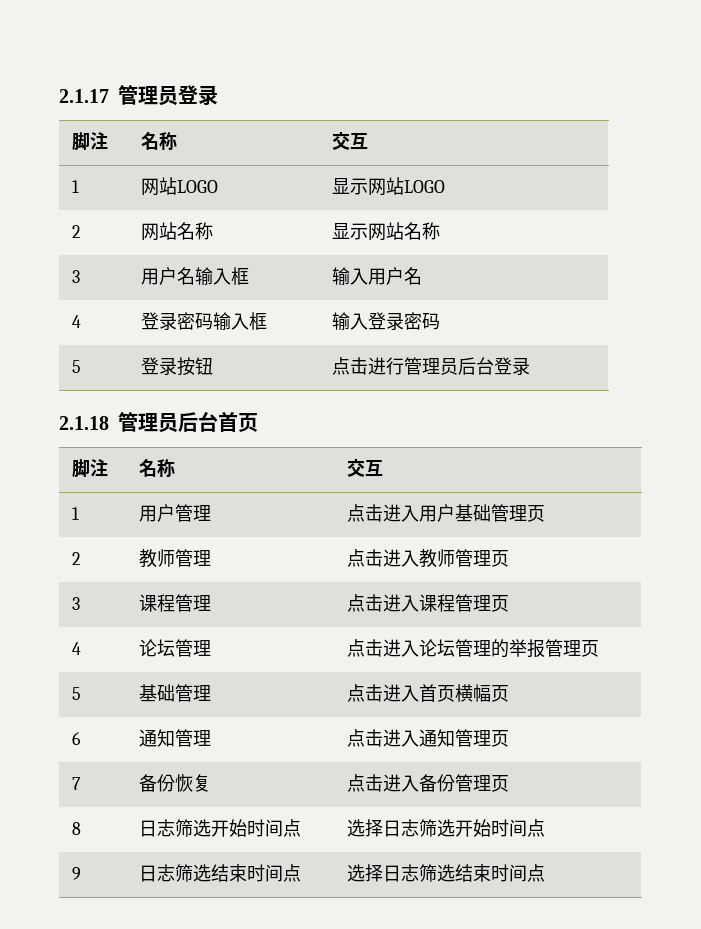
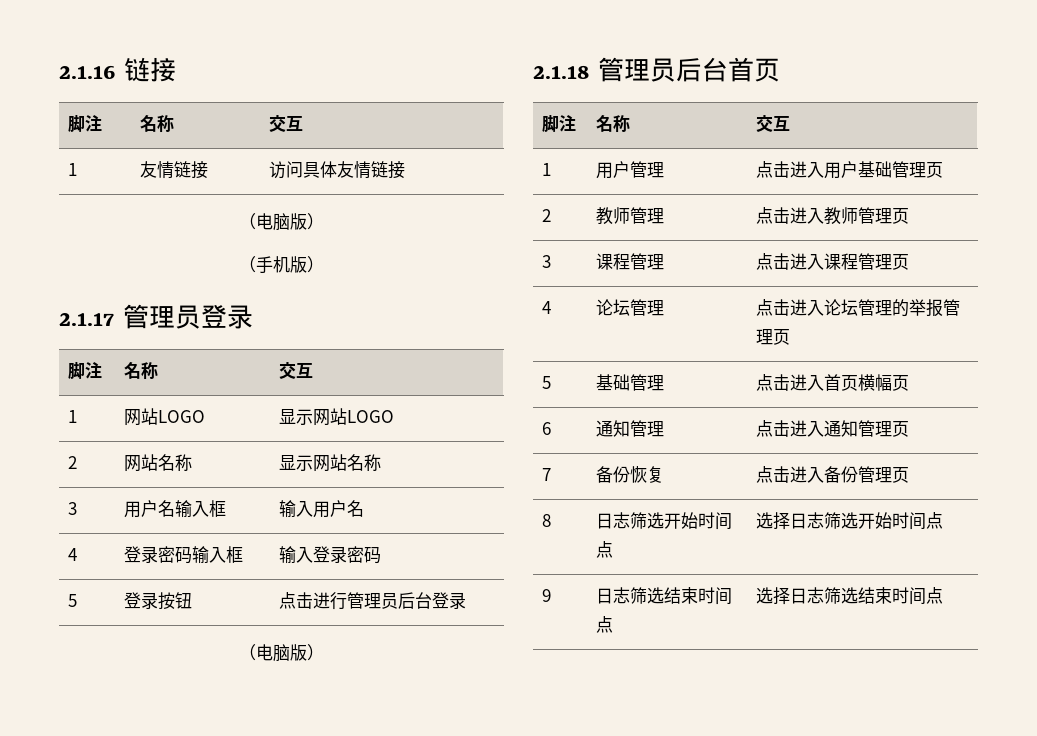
(59, 96) none -> [59,57,176,82] [67,115,102,132] [139,115,174,133] [268,115,303,132] [67,163,77,176] [139,161,208,179] [268,161,405,179] [239,213,324,231] [239,256,324,274] 2.1.16链接 // 脚注 | 名称 | 交互 // 1 | 友情链接 | 访问具体友情链接 // （电脑版） // （手机版） //
(531, 366) none -> [239,644,324,662] // （电脑版）

